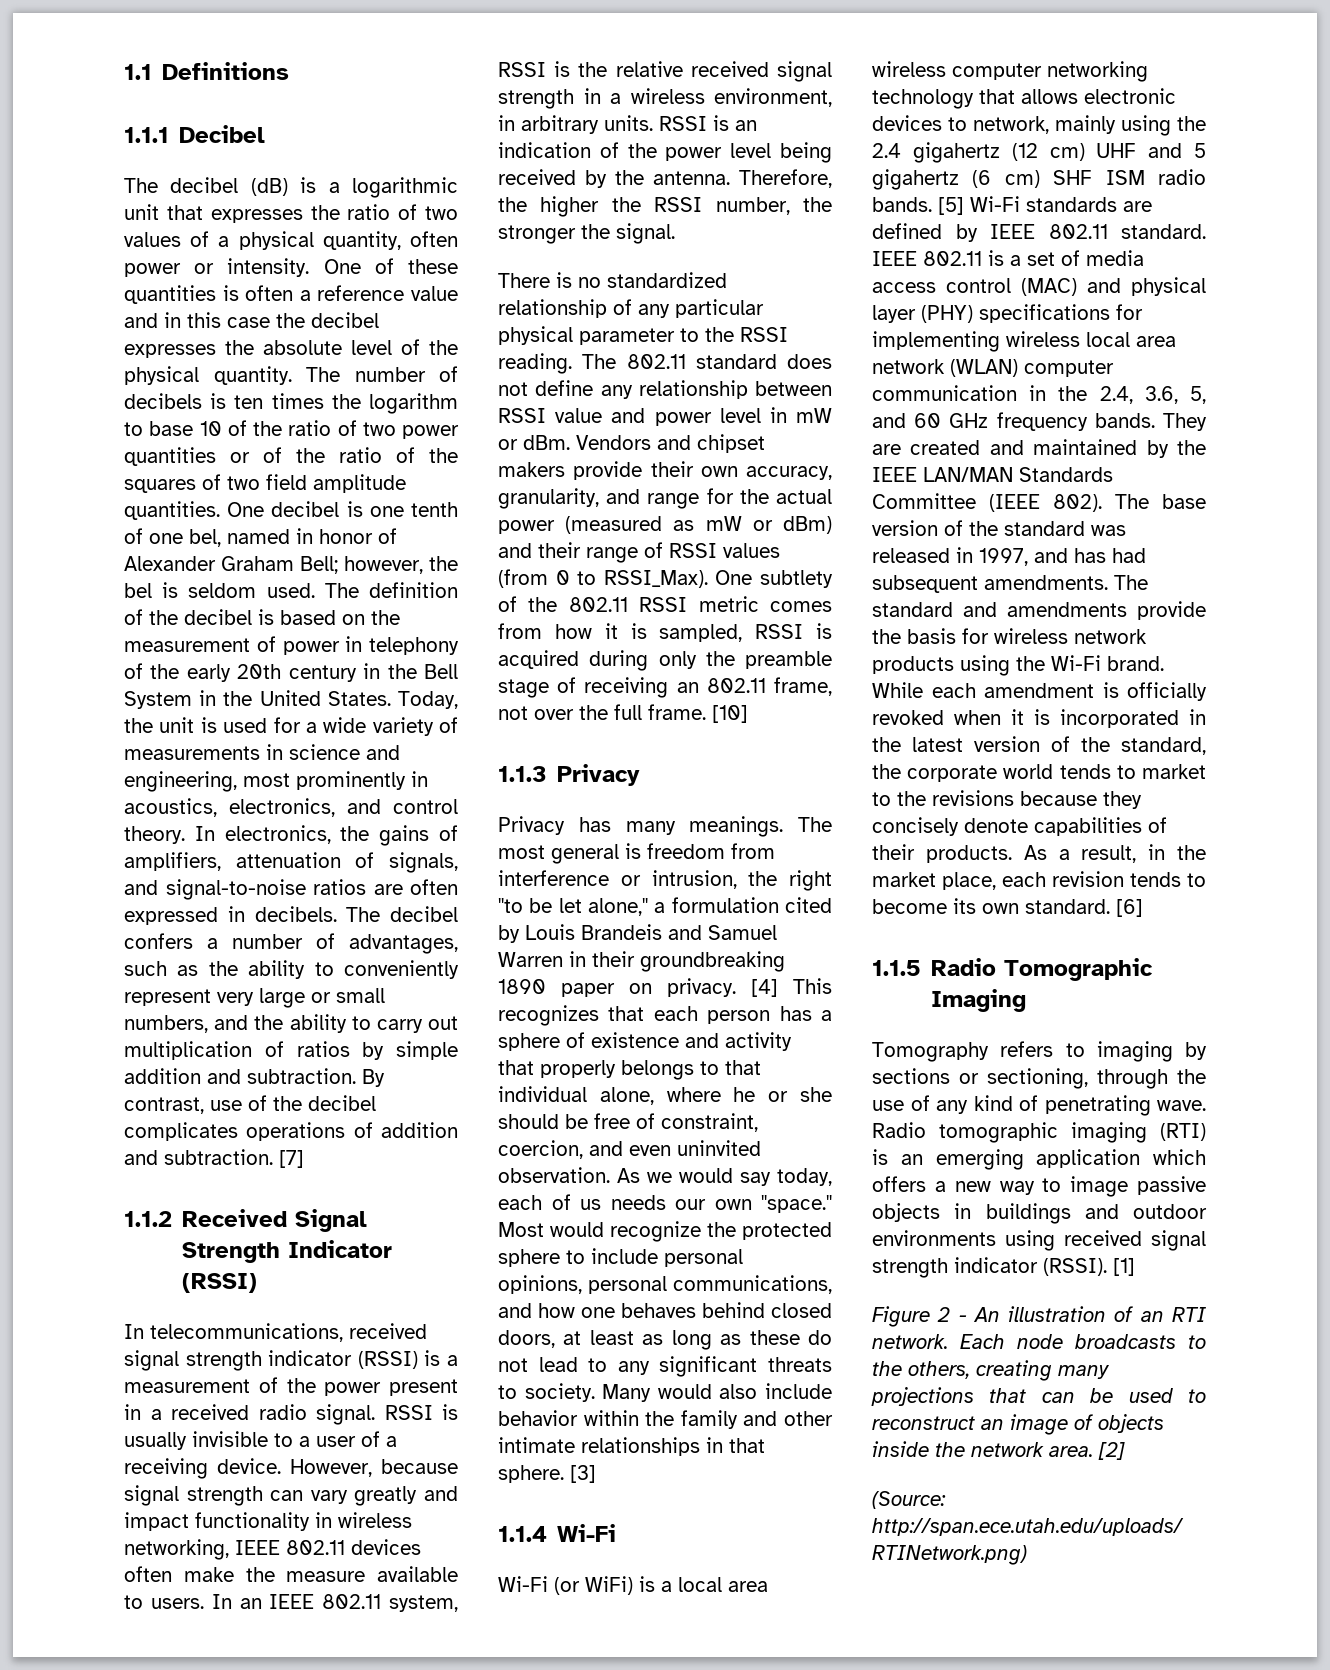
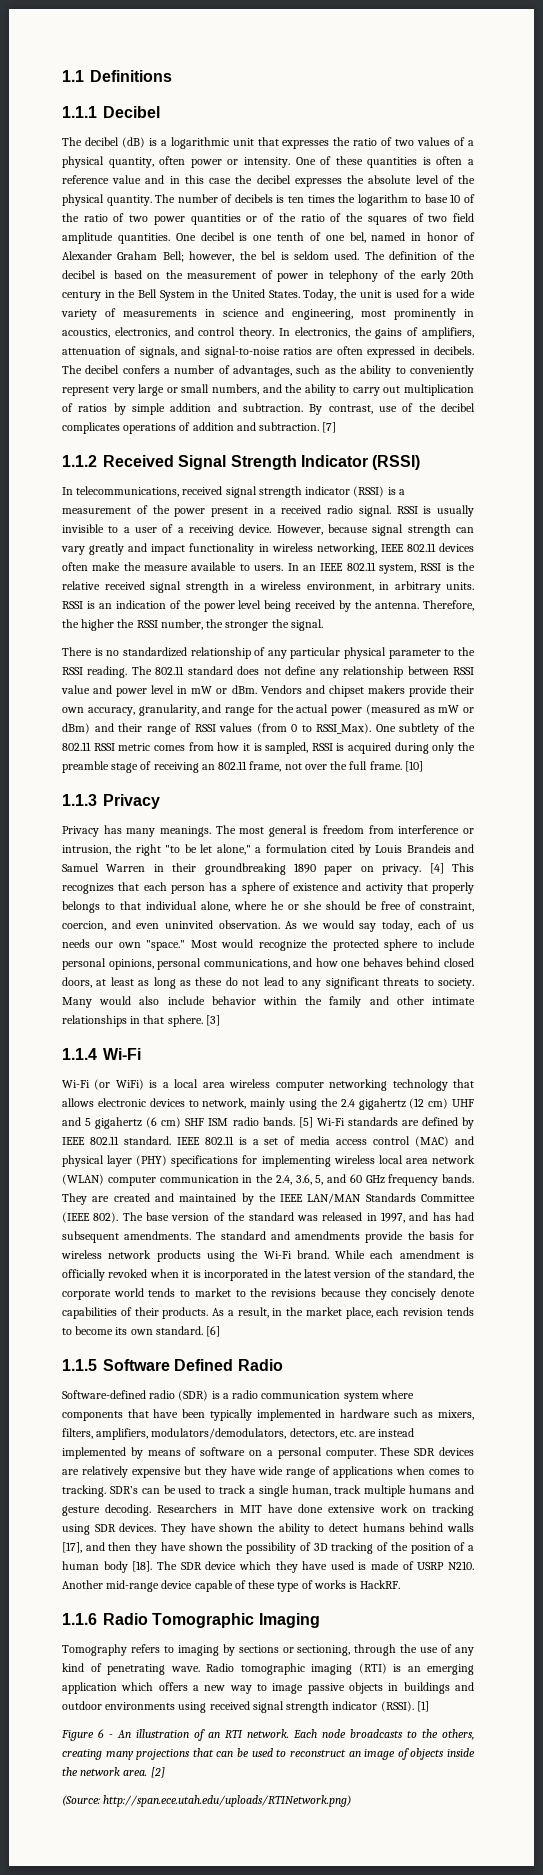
(921, 968) none -> [103,1359,283,1371] [62,1390,414,1402] [62,1409,474,1421] [62,1428,415,1440] [62,1447,474,1459] [62,1466,474,1478] [62,1485,474,1497] [62,1504,474,1516] [62,1523,474,1535] [62,1542,475,1554] [62,1561,475,1573] [62,1580,401,1592] [62,1613,97,1625] Software Defined Radio // Software-defined radio (SDR) is a radio communication system where components that have been typically implemented in hardware such as mixers, filters, amplifiers, modulators/demodulators, detectors, etc. are instead implemented by means of software on a personal computer. These SDR devices are relatively expensive but they have wide range of applications when comes to tracking. SDR’s can be used to track a single human, track multiple humans and gesture decoding. Researchers in MIT have done extensive work on tracking using SDR devices. They have shown the ability to detect humans behind walls [17], and then they have shown the possibility of 3D tracking of the position of a human body [18]. The SDR device which they have used is made of USRP N210. Another mid-range device capable of these type of works is HackRF. // 1.1.6
[937,1307,951,1322] 2 -> [98,1729,104,1738] 6

